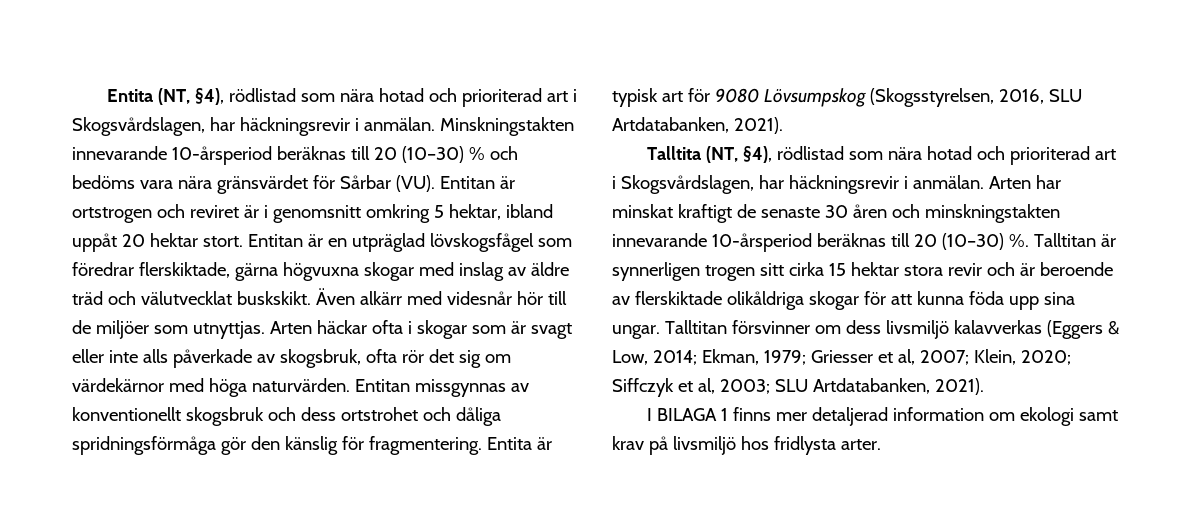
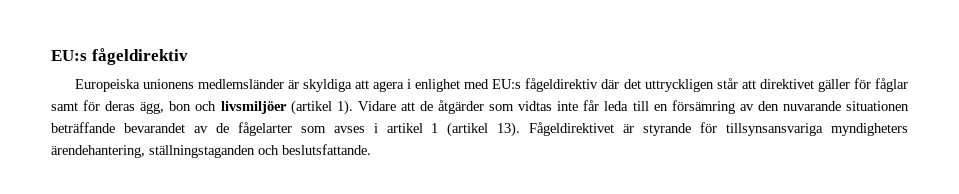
[107,88,577,107] [72,117,574,136] [72,146,518,165] [72,175,515,194] [72,204,553,223] [72,233,572,252] [72,262,569,281] [72,288,567,305] [72,320,572,339] [72,349,511,368] [72,378,529,397] [72,407,501,426] [72,436,552,455] [612,88,1082,107] [612,117,783,134] [647,146,1116,165] [612,175,1061,194] [612,204,1060,223] [612,233,1116,252] [612,262,1113,281] [612,291,1075,310] [612,320,1119,339] [612,349,1071,365] [612,378,984,397] [647,407,1118,426] [612,436,881,455] Entita (NT, §4), rödlistad som nära hotad och prioriterad art i Skogsvårdslagen, har häckningsrevir i anmälan. Minskningstakten innevarande 10-årsperiod beräknas till 20 (10–30) % och bedöms vara nära gränsvärdet för Sårbar (VU). Entitan är ortstrogen och reviret är i genomsnitt omkring 5 hektar, ibland uppåt 20 hektar stort. Entitan är en utpräglad lövskogsfågel som föredrar flerskiktade, gärna högvuxna skogar med inslag av äldre träd och välutvecklat buskskikt. Även alkärr med videsnår hör till de miljöer som utnyttjas. Arten häckar ofta i skogar som är svagt eller inte alls påverkade av skogsbruk, ofta rör det sig om värdekärnor med höga naturvärden. Entitan missgynnas av konventionellt skogsbruk och dess ortstrohet och dåliga spridningsförmåga gör den känslig för fragmentering. Entita är typisk art för 9080 Lövsumpskog (Skogsstyrelsen, 2016, SLU Artdatabanken, 2021). // Talltita (NT, §4), rödlistad som nära hotad och prioriterad art i Skogsvårdslagen, har häckningsrevir i anmälan. Arten har minskat kraftigt de senaste 30 åren och minskningstakten innevarande 10-årsperiod beräknas till 20 (10–30) %. Talltitan är synnerligen trogen sitt cirka 15 hektar stora revir och är beroende av flerskiktade olikåldriga skogar för att kunna föda upp sina ungar. Talltitan försvinner om dess livsmiljö kalavverkas (Eggers & Low, 2014; Ekman, 1979; Griesser et al, 2007; Klein, 2020; Siffczyk et al, 2003; SLU Artdatabanken, 2021). // I BILAGA 1 finns mer detaljerad information om ekologi samt krav på livsmiljö hos fridlysta arter. -> [51,48,188,65] [74,78,908,92] [51,100,910,115] [51,122,909,137] [51,144,371,158] EU:s fågeldirektiv // Europeiska unionens medlemsländer är skyldiga att agera i enlighet med EU:s fågeldirektiv där det uttryckligen står att direktivet gäller för fåglar samt för deras ägg, bon och livsmiljöer (artikel 1). Vidare att de åtgärder som vidtas inte får leda till en försämring av den nuvarande situationen beträffande bevarandet av de fågelarter som avses i artikel 1 (artikel 13). Fågeldirektivet är styrande för tillsynsansvariga myndigheters ärendehantering, ställningstaganden och beslutsfattande.

